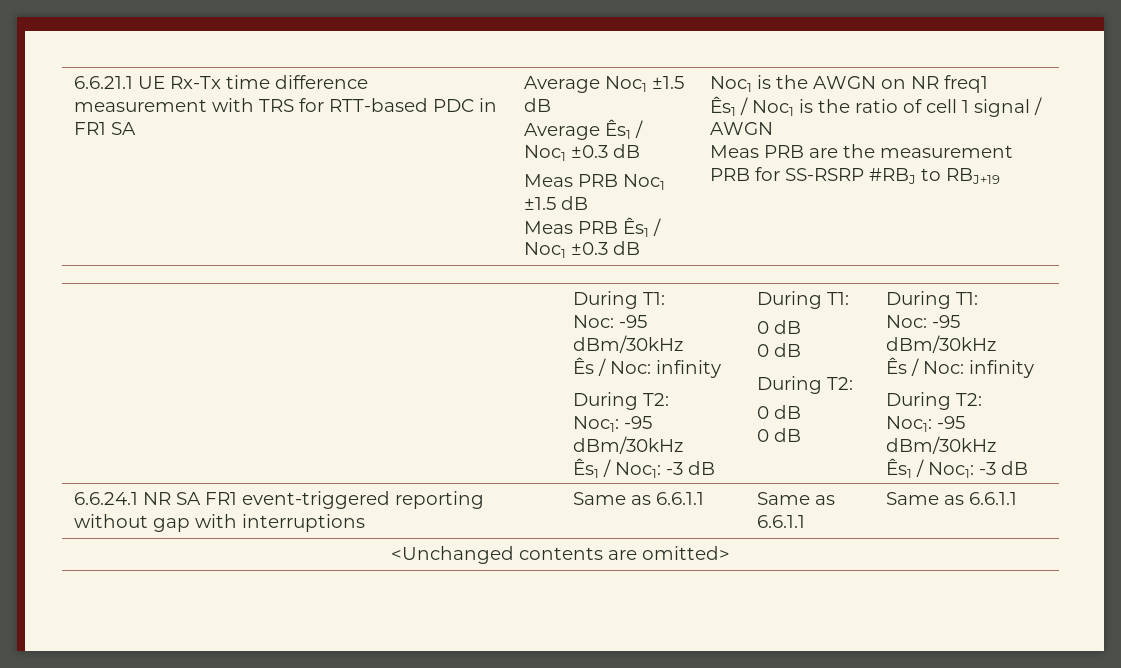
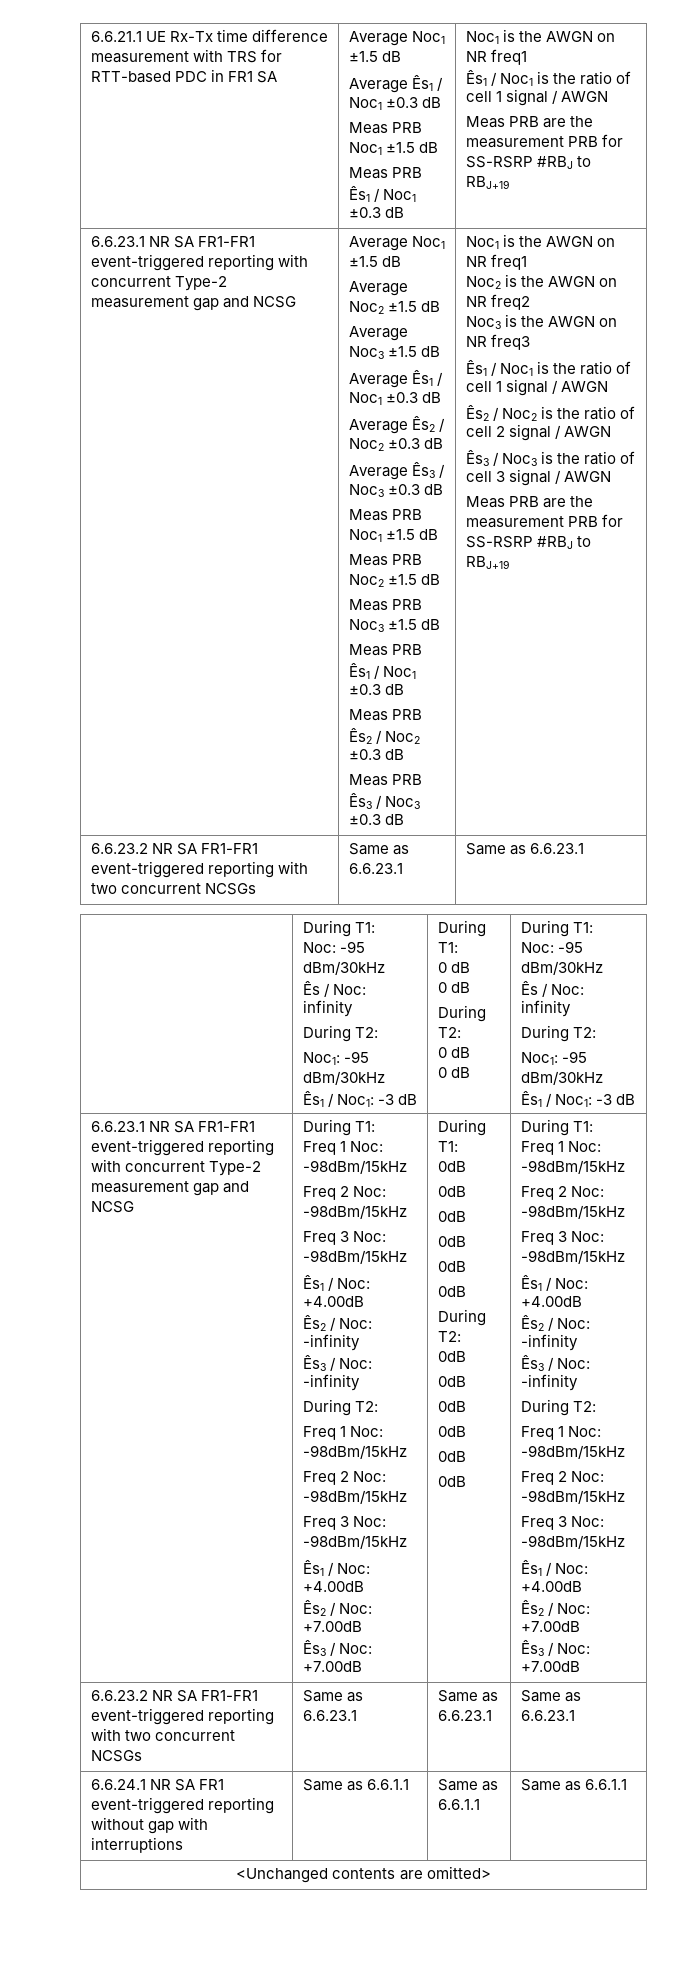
(1000, 176) none -> [90,236,255,248] [90,254,308,271] [90,276,227,291] [90,296,296,311] [348,236,445,251] [348,256,401,267] [348,281,408,296] [348,301,440,314] [348,326,408,341] [348,346,440,359] [348,369,443,388] [348,392,441,405] [348,415,445,434] [348,438,443,451] [348,461,445,480] [348,484,443,497] [348,509,422,521] [348,529,438,542] [348,554,422,566] [348,574,440,587] [348,599,422,611] [348,619,440,632] [348,644,422,656] [348,662,416,679] [348,684,404,695] [348,709,422,721] [348,727,420,744] [348,749,404,760] [348,774,422,786] [348,792,420,809] [348,814,404,825] [465,234,615,249] [465,254,527,270] [465,274,617,289] [465,294,530,310] [465,314,617,329] [465,334,530,350] [465,359,631,376] [465,379,608,396] [465,404,635,421] [465,424,611,441] [465,449,635,466] [465,469,611,486] [465,496,593,508] [465,514,623,528] [465,536,591,549] [465,556,510,569] [90,843,258,855] [90,861,308,878] [90,883,256,895] [348,843,409,855] [348,863,403,874] [465,843,584,855] // 6.6.23.1 NR SA FR1-FR1 event-triggered reporting with concurrent Type-2 measurement gap and NCSG | Average Noc1 ±1.5 dB // Average Noc2 ±1.5 dB // Average Noc3 ±1.5 dB // Average Ês1 / Noc1 ±0.3 dB // Average Ês2 / Noc2 ±0.3 dB // Average Ês3 / Noc3 ±0.3 dB // Meas PRB Noc1 ±1.5 dB // Meas PRB Noc2 ±1.5 dB // Meas PRB Noc3 ±1.5 dB // Meas PRB Ês1 / Noc1 ±0.3 dB // Meas PRB Ês2 / Noc2 ±0.3 dB // Meas PRB Ês3 / Noc3 ±0.3 dB | Noc1 is the AWGN on NR freq1 // Noc2 is the AWGN on NR freq2 // Noc3 is the AWGN on NR freq3 // Ês1 / Noc1 is the ratio of cell 1 signal / AWGN // Ês2 / Noc2 is the ratio of cell 2 signal / AWGN // Ês3 / Noc3 is the ratio of cell 3 signal / AWGN // Meas PRB are the measurement PRB for SS-RSRP #RBJ to RBJ+19 // 6.6.23.2 NR SA FR1-FR1 event-triggered reporting with two concurrent NCSGs | Same as 6.6.23.1 | Same as 6.6.23.1
(1028, 468) none -> [90,1121,255,1133] [90,1139,274,1156] [90,1159,261,1176] [90,1181,249,1196] [90,1201,134,1213] [302,1119,375,1136] [302,1141,383,1155] [302,1160,407,1174] [302,1186,386,1200] [302,1205,407,1219] [302,1231,386,1245] [302,1250,407,1264] [302,1274,370,1291] [302,1296,364,1307] [302,1314,372,1331] [302,1334,360,1351] [302,1354,372,1371] [302,1374,360,1391] [302,1399,378,1416] [302,1426,383,1440] [302,1445,407,1459] [302,1471,386,1485] [302,1490,407,1504] [302,1516,386,1530] [302,1535,407,1549] [302,1559,370,1576] [302,1581,364,1592] [302,1599,372,1616] [302,1621,362,1632] [302,1639,372,1656] [302,1661,362,1672] [437,1119,486,1136] [437,1141,458,1152] [437,1161,466,1172] [437,1186,466,1197] [437,1211,466,1222] [437,1236,466,1247] [437,1261,466,1272] [437,1286,466,1297] [437,1309,486,1326] [437,1331,461,1342] [437,1351,466,1362] [437,1376,466,1387] [437,1401,466,1412] [437,1426,466,1437] [437,1451,466,1462] [437,1476,466,1487] [520,1119,593,1136] [520,1141,601,1155] [520,1160,625,1174] [520,1186,604,1200] [520,1205,625,1219] [520,1231,604,1245] [520,1250,625,1264] [520,1274,588,1291] [520,1296,582,1307] [520,1314,590,1331] [520,1334,578,1351] [520,1354,590,1371] [520,1374,578,1391] [520,1399,596,1416] [520,1426,601,1440] [520,1445,625,1459] [520,1471,604,1485] [520,1490,625,1504] [520,1516,604,1530] [520,1535,625,1549] [520,1559,588,1576] [520,1581,582,1592] [520,1599,590,1616] [520,1621,580,1632] [520,1639,590,1656] [520,1661,580,1672] [90,1690,258,1702] [90,1708,274,1725] [90,1728,235,1741] [90,1750,142,1762] [302,1690,363,1702] [302,1710,357,1721] [437,1690,498,1702] [437,1710,492,1721] [520,1690,581,1702] [520,1710,575,1721] // 6.6.23.1 NR SA FR1-FR1 event-triggered reporting with concurrent Type-2 measurement gap and NCSG | During T1: // Freq 1 Noc: -98dBm/15kHz // Freq 2 Noc: -98dBm/15kHz // Freq 3 Noc: -98dBm/15kHz // Ês1 / Noc: +4.00dB // Ês2 / Noc: -infinity // Ês3 / Noc: -infinity // During T2: // Freq 1 Noc: -98dBm/15kHz // Freq 2 Noc: -98dBm/15kHz // Freq 3 Noc: -98dBm/15kHz // Ês1 / Noc: +4.00dB // Ês2 / Noc: +7.00dB // Ês3 / Noc: +7.00dB | During T1: // 0dB // 0dB // 0dB // 0dB // 0dB // 0dB // During T2: // 0dB // 0dB // 0dB // 0dB // 0dB // 0dB | During T1: // Freq 1 Noc: -98dBm/15kHz // Freq 2 Noc: -98dBm/15kHz // Freq 3 Noc: -98dBm/15kHz // Ês1 / Noc: +4.00dB // Ês2 / Noc: -infinity // Ês3 / Noc: -infinity // During T2: // Freq 1 Noc: -98dBm/15kHz // Freq 2 Noc: -98dBm/15kHz // Freq 3 Noc: -98dBm/15kHz // Ês1 / Noc: +4.00dB // Ês2 / Noc: +7.00dB // Ês3 / Noc: +7.00dB // 6.6.23.2 NR SA FR1-FR1 event-triggered reporting with two concurrent NCSGs | Same as 6.6.23.1 | Same as 6.6.23.1 | Same as 6.6.23.1

